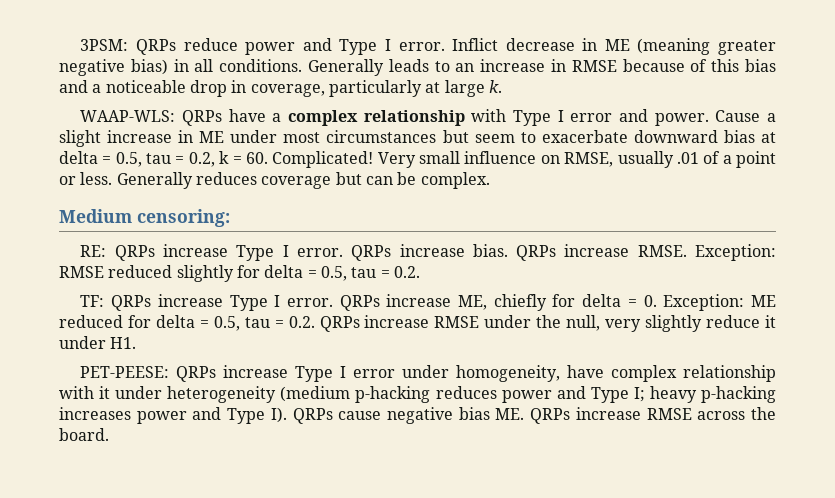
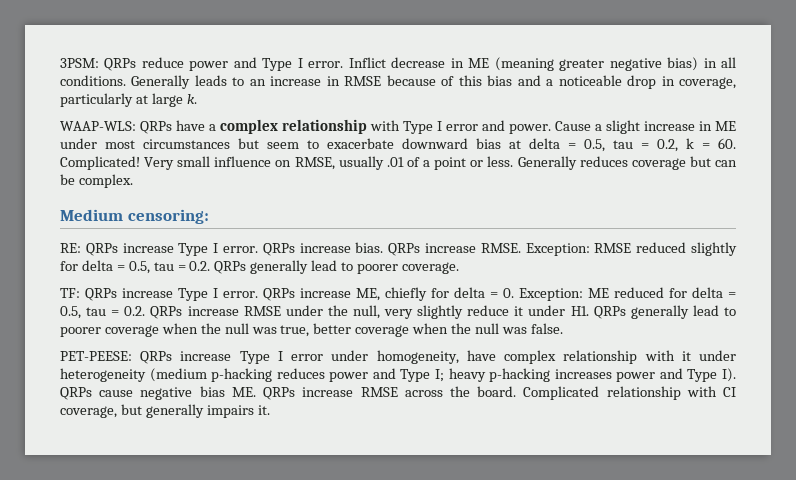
(420, 272) none -> [214,260,459,274] QRPs generally lead to poorer coverage.
(137, 343) none -> [593,305,736,319] [60,323,563,337] QRPs generally lead to poorer coverage when the null was true, better coverage when the null was false.
(109, 434) none -> [523,386,736,400] [60,404,270,418] Complicated relationship with CI coverage, but generally impairs it.

